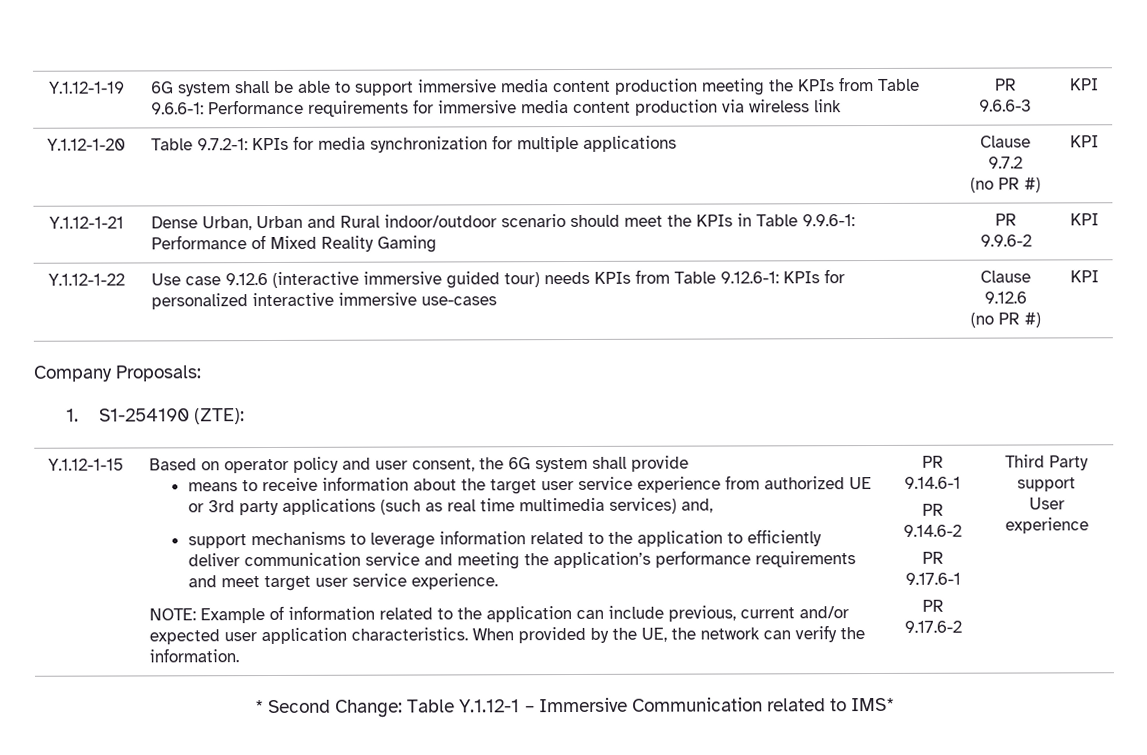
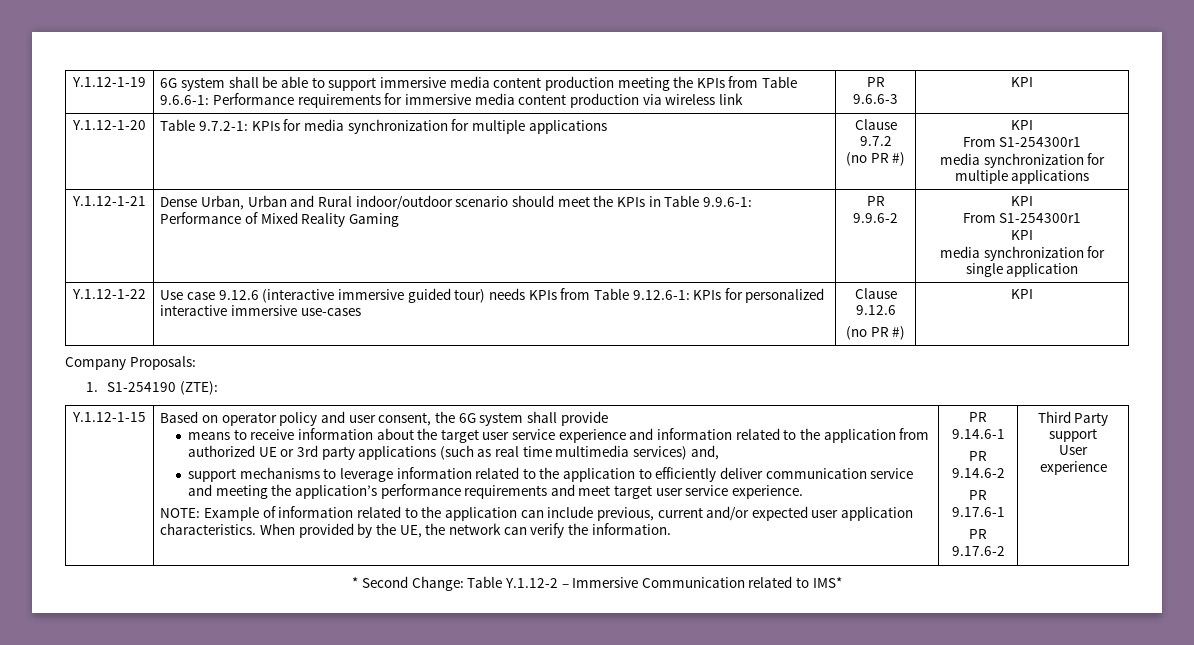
(1099, 141) none -> [962,137,1082,147] [939,153,1106,168] [954,170,1090,184] // From S1-254300r1 // media synchronization for multiple applications
(1099, 219) none -> [962,213,1082,223] [1011,230,1033,240] [939,246,1106,261] [965,263,1079,277] // From S1-254300r1 // KPI // media synchronization for single application
(721, 484) none -> [629,428,896,443] and information related to the application
[459,699,521,713] Y.1.12-1 -> [504,578,558,588] Y.1.12-2

